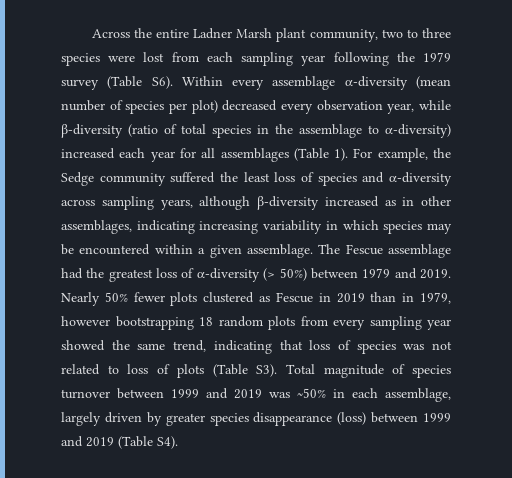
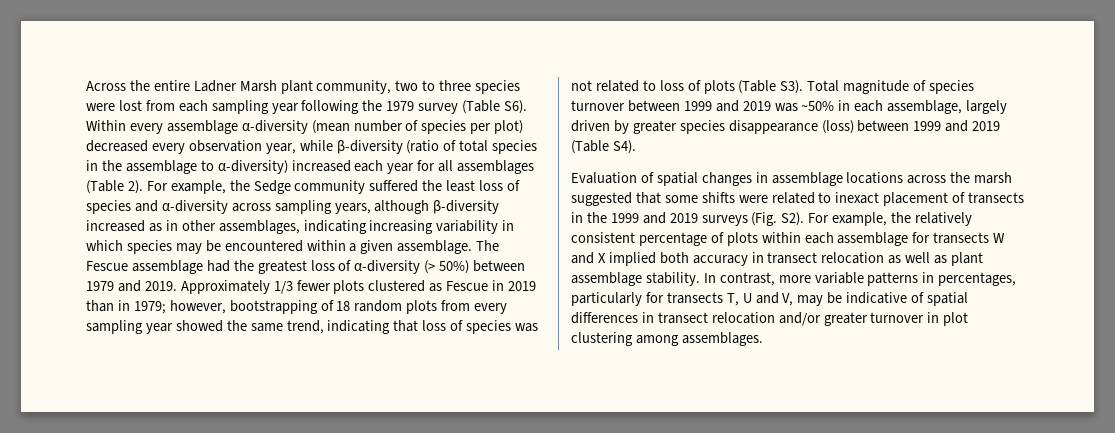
[334,148,349,161] 1). -> [127,180,143,194] 2).
[61,292,128,306] Nearly 50% -> [180,280,293,294] Approximately 1/3
[419,292,451,304] [61,316,194,330] 1979, however bootstrapping -> [133,300,334,314] 1979; however, bootstrapping of
(178, 442) none -> [571,172,1013,186] [571,192,1025,206] [571,212,973,226] [571,232,1006,246] [571,252,984,266] [571,272,1017,286] [571,292,969,306] [571,312,969,326] [571,332,763,346] // Evaluation of spatial changes in assemblage locations across the marsh suggested that some shifts were related to inexact placement of transects in the 1999 and 2019 surveys (Fig. S2). For example, the relatively consistent percentage of plots within each assemblage for transects W and X implied both accuracy in transect relocation as well as plant assemblage stability. In contrast, more variable patterns in percentages, particularly for transects T, U and V, may be indicative of spatial differences in transect relocation and/or greater turnover in plot clustering among assemblages.

